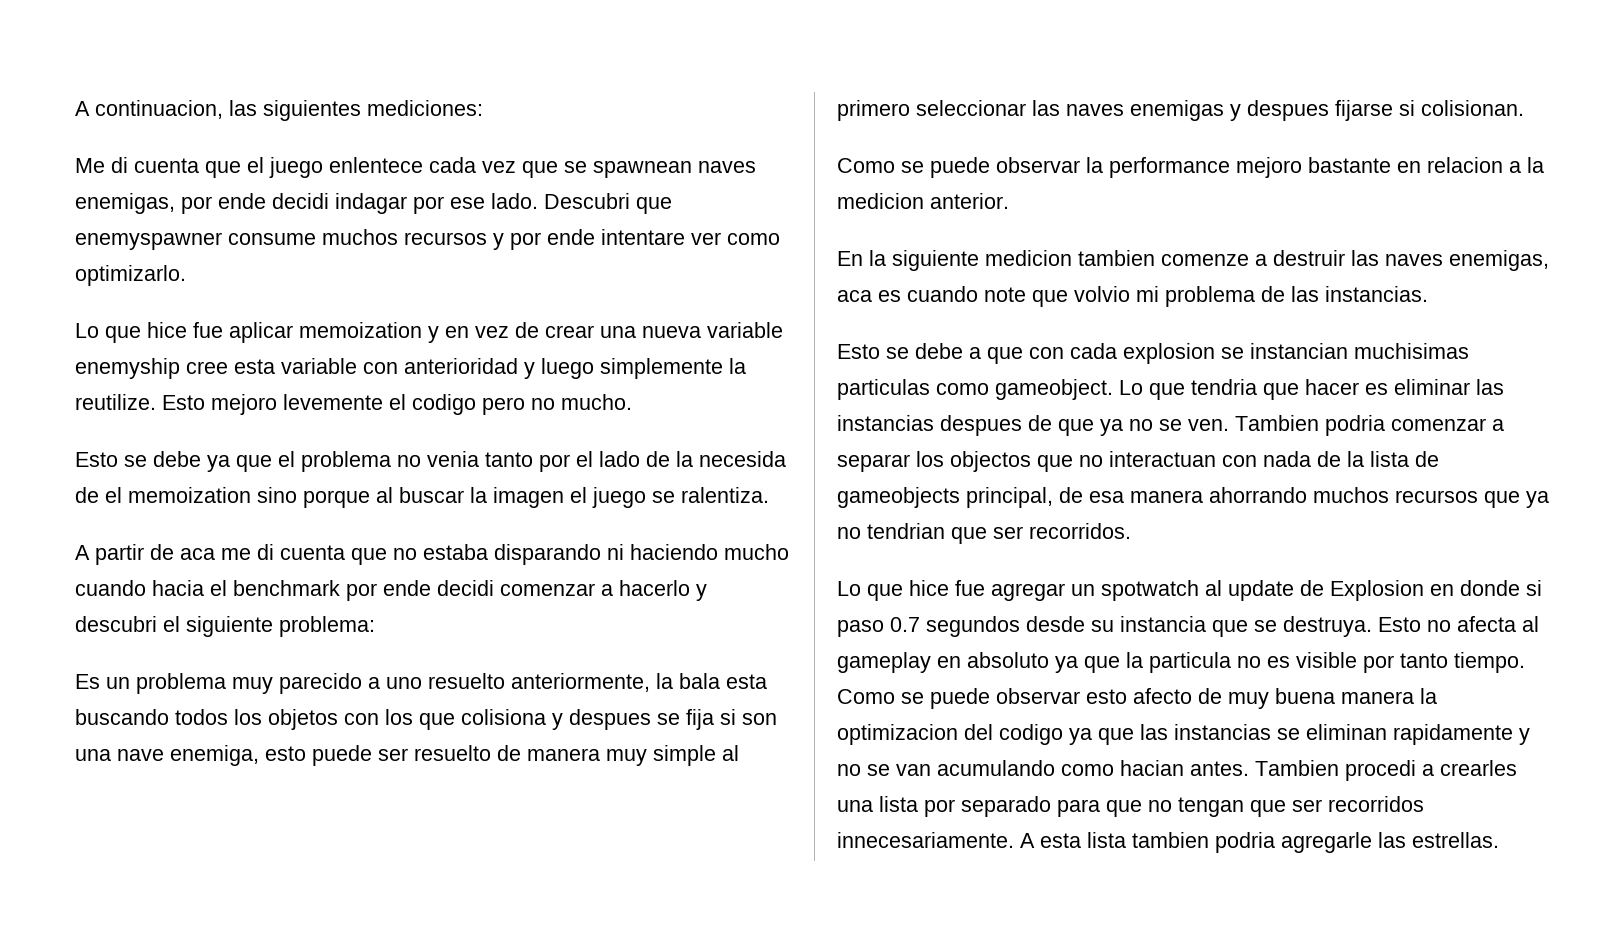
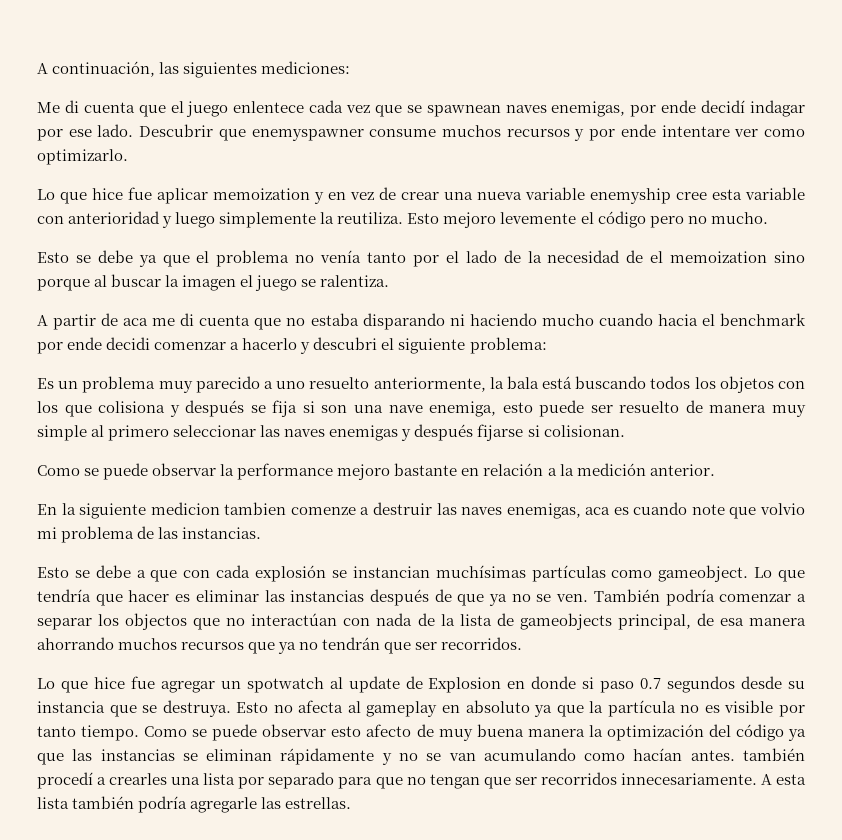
[75,100,223,119] A continuacion, -> [37,61,156,77] A continuación,
[272,193,329,209] decidi -> [701,100,746,113] decidí
[544,193,630,209] Descubri -> [139,124,214,137] Descubrir
[75,394,156,410] reutilize. -> [337,212,404,224] reutiliza.
[412,394,476,415] codigo -> [597,211,646,228] código
[427,451,479,467] venia -> [320,250,362,263] venía
[699,451,786,467] necesida -> [547,250,621,263] necesidad
[726,674,767,689] esta -> [542,376,573,389] está
[569,709,651,730] despues -> [185,400,245,417] después
[1247,100,1329,121] despues -> [414,424,474,441] después
[1427,157,1503,173] relacion -> [483,463,544,476] relación
[837,193,924,209] medicion -> [576,463,646,476] medición
[1123,343,1215,364] explosion -> [255,565,327,582] explosión
[1354,343,1469,359] [837,379,930,400] muchisimas particulas -> [435,565,606,582] muchísimas partículas
[1191,379,1257,395] tendria -> [37,589,91,602] tendría
[940,415,1022,436] despues -> [369,589,429,606] después
[1235,415,1385,436] Tambien podria -> [593,589,715,606] También podría
[1109,451,1216,467] interactuan -> [251,613,338,626] interactúan
[867,523,945,539] tendrian -> [322,637,381,650] tendrán
[1149,652,1231,673] particula -> [607,700,676,717] partícula
[837,724,1063,745] optimizacion del codigo -> [606,724,784,741] optimización del código
[1393,724,1513,745] rapidamente -> [280,748,375,765] rápidamente
[1120,760,1416,781] hacian antes. Tambien procedi -> [633,748,806,761] [37,772,93,789] hacían antes. también procedí
[1132,832,1275,853] tambien podria -> [72,796,188,813] también podría

